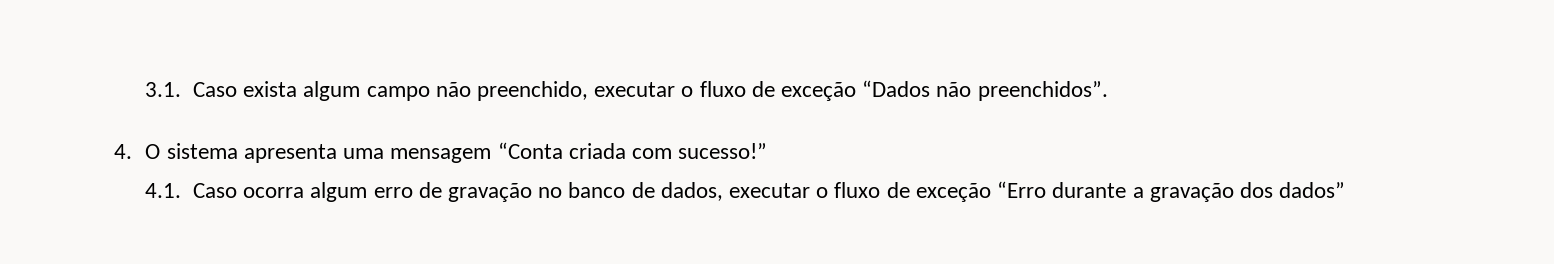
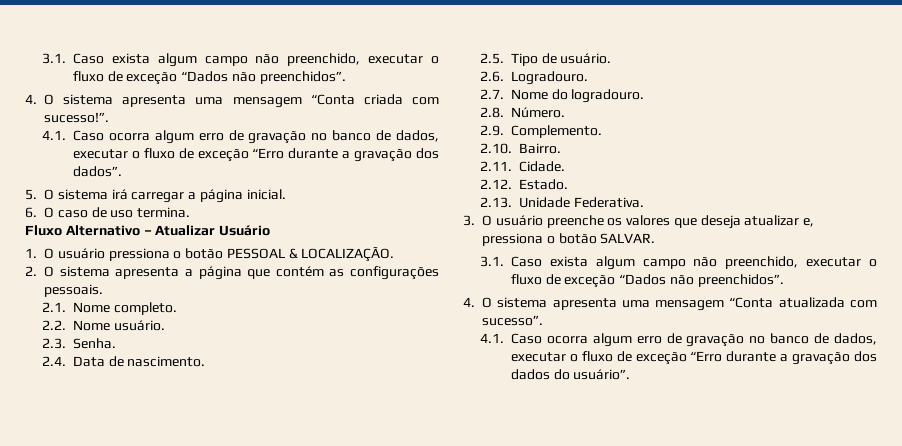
[678,143,768,159] sucesso!” -> [44,112,109,123] sucesso!”.
[1279,182,1346,198] dados” -> [72,166,122,177] [25,189,286,203] [25,207,191,218] [25,225,271,236] [25,246,395,262] [25,266,439,280] [44,284,103,297] [41,302,177,315] [41,320,165,331] [41,338,116,349] [41,356,206,367] [479,53,612,66] [479,71,588,85] [479,89,645,103] [479,107,565,118] [479,125,602,138] [479,143,561,154] [479,161,565,172] [479,179,568,190] [479,197,644,208] [463,215,815,229] [482,233,656,246] [479,256,877,270] [510,274,784,288] [463,297,877,311] [482,315,543,326] [479,333,877,347] [510,351,877,365] [510,369,631,380] dados”. // 5. O sistema irá carregar a página inicial. // 6. O caso de uso termina. // Fluxo Alternativo – Atualizar Usuário // 1. O usuário pressiona o botão PESSOAL & LOCALIZAÇÃO. // 2. O sistema apresenta a página que contém as configurações pessoais. // 2.1. Nome completo. // 2.2. Nome usuário. // 2.3. Senha. // 2.4. Data de nascimento. // 2.5. Tipo de usuário. // 2.6. Logradouro. // 2.7. Nome do logradouro. // 2.8. Número. // 2.9. Complemento. // 2.10. Bairro. // 2.11. Cidade. // 2.12. Estado. // 2.13. Unidade Federativa. // 3. O usuário preenche os valores que deseja atualizar e, pressiona o botão SALVAR. // 3.1. Caso exista algum campo não preenchido, executar o fluxo de exceção “Dados não preenchidos”. // 4. O sistema apresenta uma mensagem “Conta atualizada com sucesso”. // 4.1. Caso ocorra algum erro de gravação no banco de dados, executar o fluxo de exceção “Erro durante a gravação dos dados do usuário”.

